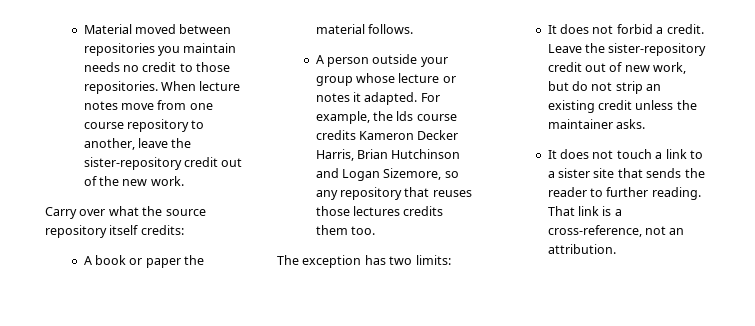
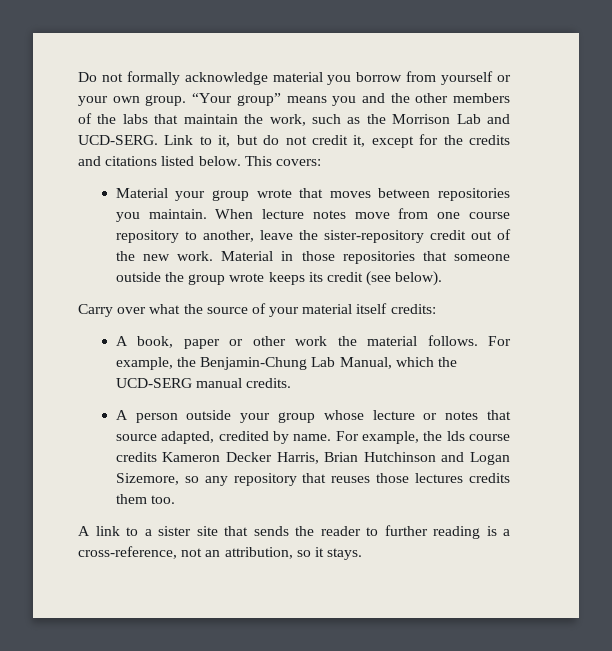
[83,24,232,34] [83,43,237,56] [83,62,231,72] [83,81,158,94] Material moved between repositories you maintain needs no credit to those repositories. -> [78,71,512,85] [78,93,510,106] [78,113,511,126] [78,134,511,148] [78,156,321,166] [115,188,511,201] [115,209,207,222] Do not formally acknowledge material you borrow from yourself or your own group. “Your group” means you and the other members of the labs that maintain the work, such as the Morrison Lab and UCD-SERG. Link to it, but do not credit it, except for the credits and citations listed below. This covers: // Material your group wrote that moves between repositories you maintain.
(184, 181) none -> [221,251,510,264] [115,271,443,286] Material in those repositories that someone outside the group wrote keeps its credit (see below).
[45,225,107,238] repository -> [251,303,353,317] of your material
[95,255,205,268] [315,24,414,34] book or paper the material follows. -> [137,335,511,349] [115,357,457,370] [115,378,292,388] book, paper or other work the material follows. For example, the Benjamin-Chung Lab Manual, which the UCD-SERG manual credits.
[353,92,418,105] it adapted. -> [487,410,512,420] [115,431,332,444] that source adapted, credited by name.
[277,255,451,268] [547,24,704,34] [547,43,707,56] [547,62,687,74] [547,81,662,94] [547,100,697,113] [547,119,646,129] [547,149,663,159] The exception has two limits: // It does not forbid a credit. Leave the sister-repository credit out of new work, but do not strip an existing credit unless the maintainer asks. // It does not touch a -> [78,526,90,536] A
[651,187,701,200] [547,206,600,216] reading. That link -> [433,526,480,539] reading
[547,244,616,254] attribution. -> [224,547,363,560] attribution, so it stays.

